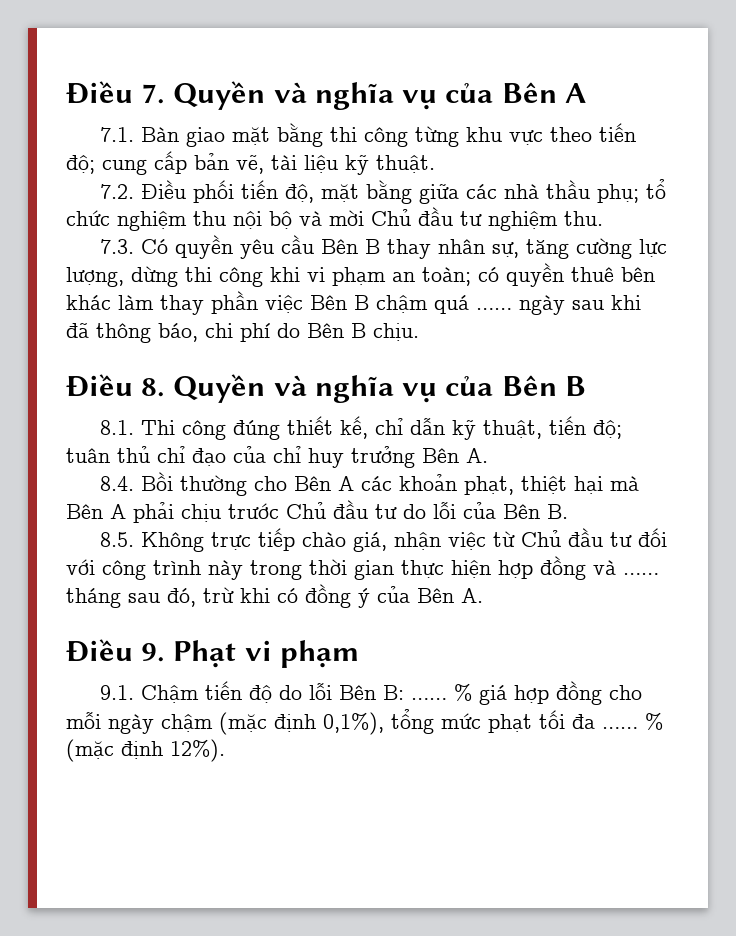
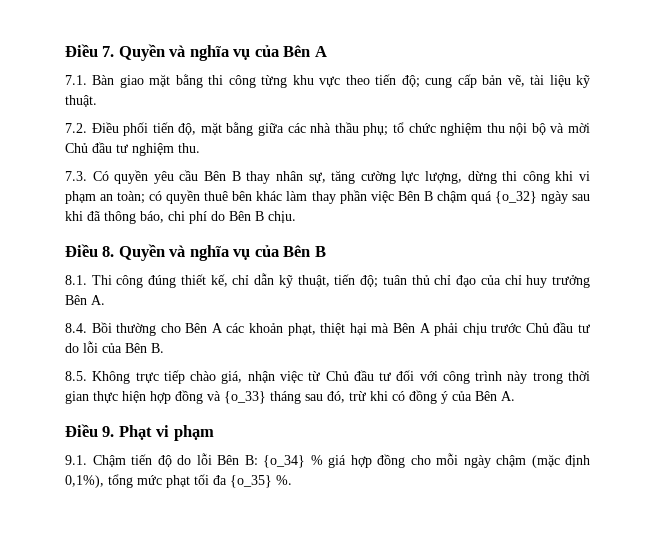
[476,308,512,310] …… -> [494,191,537,204] {o_32}
[623,573,659,575] …… -> [224,391,266,404] {o_33}
[411,698,448,700] …… -> [263,455,305,468] {o_34}
[602,712,663,730] [66,739,225,762] …… % (mặc định 12%). -> [230,475,292,488] {o_35} %.

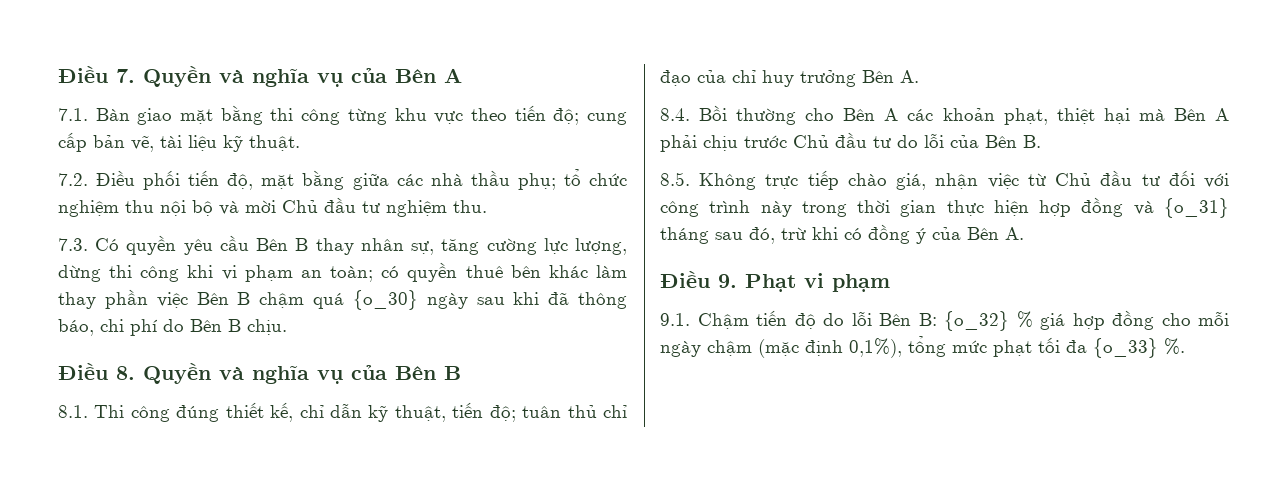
[494,191,537,204] {o_32} -> [352,290,418,310] {o_30}
[224,391,266,404] {o_33} -> [1164,198,1229,218] {o_31}
[263,455,305,468] {o_34} -> [944,311,1009,331] {o_32}
[230,475,272,488] {o_35} -> [1093,338,1158,358] {o_33}

